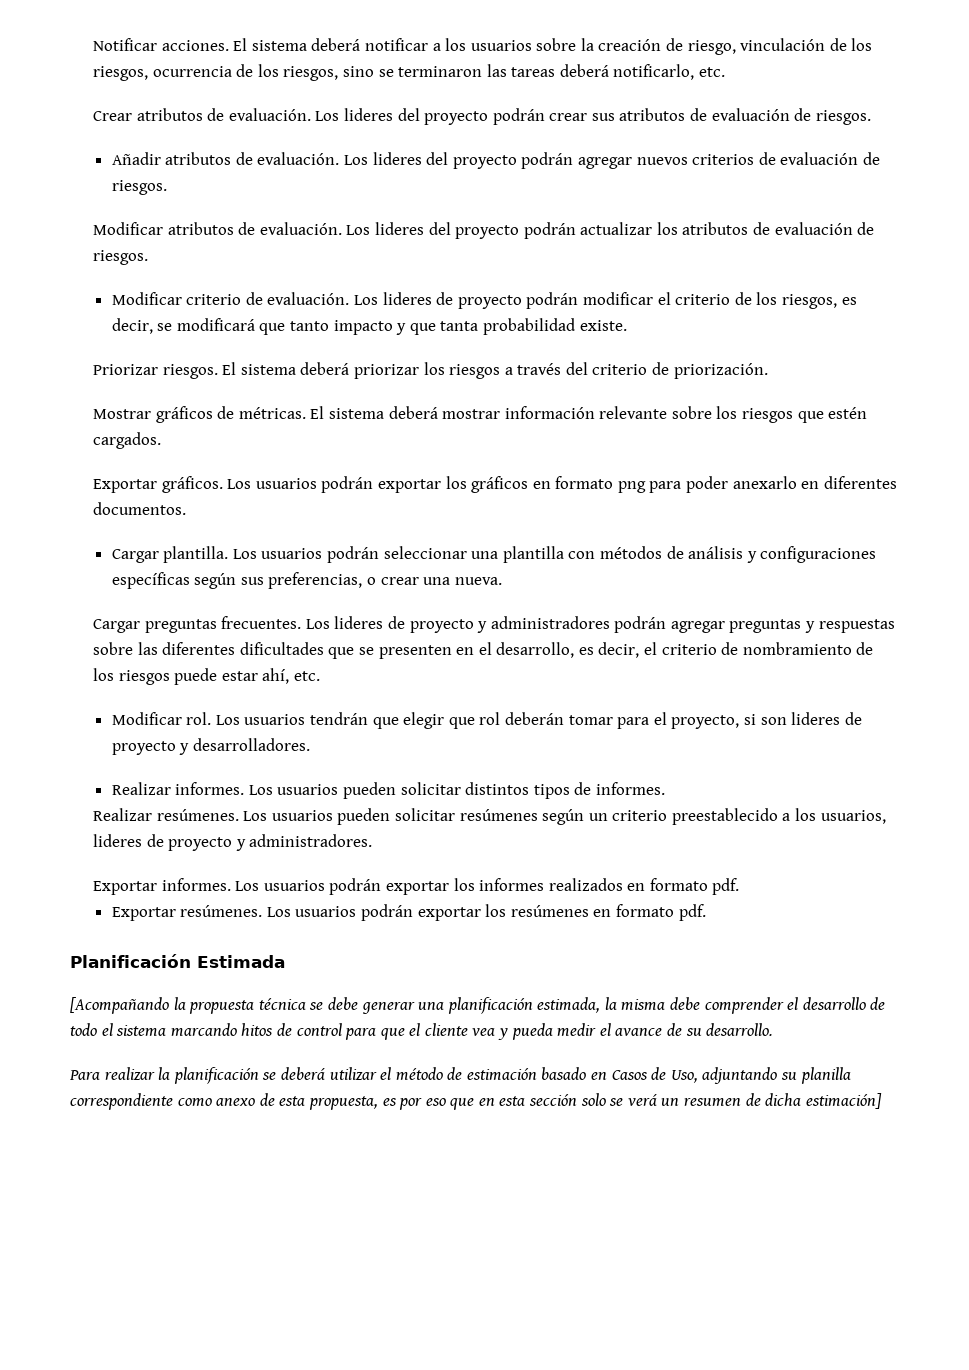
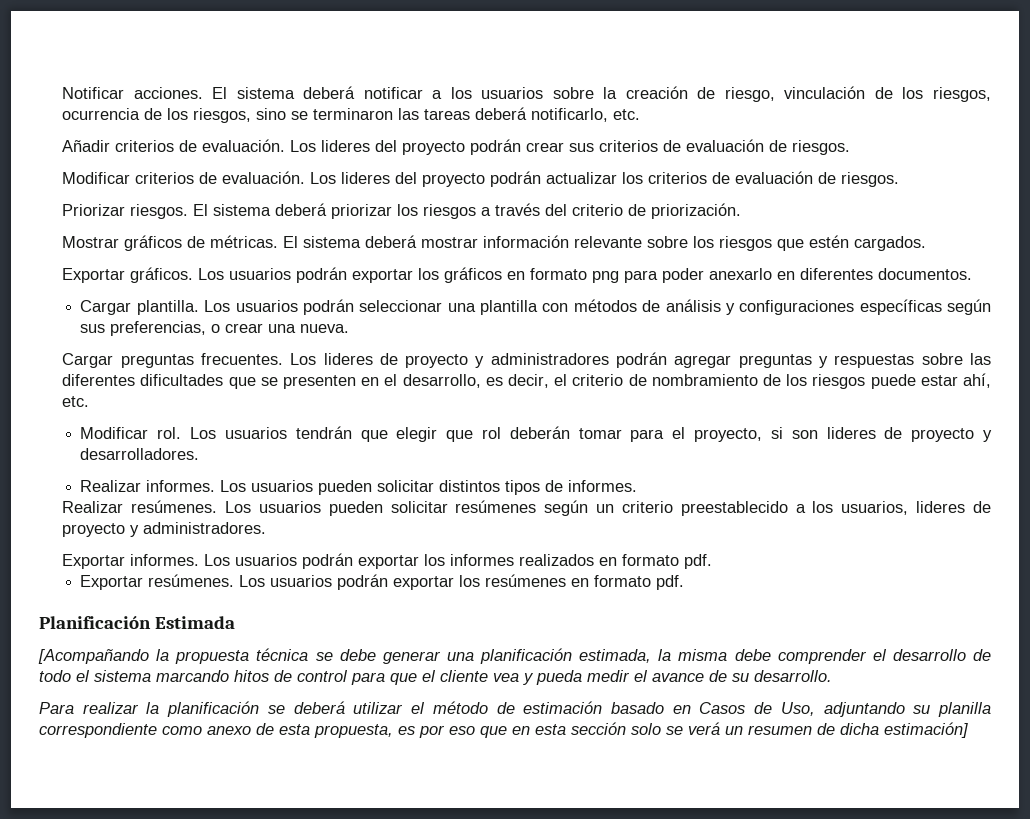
[92,108,203,121] Crear atributos -> [62,140,175,152] Añadir criterios
[619,108,871,125] [111,152,688,169] atributos de evaluación de riesgos. // Añadir atributos de evaluación. Los lideres del proyecto podrán agregar nuevos -> (595, 147) none
[167,222,234,235] atributos -> [135,172,195,184] criterios
[682,222,875,235] [92,250,148,265] [111,292,857,309] [111,318,627,335] atributos de evaluación de riesgos. // Modificar criterio de evaluación. Los lideres de proyecto podrán modificar el criterio de los riesgos, es decir, se modificará que tanto impacto y que tanta probabilidad existe. -> [648,171,900,187] criterios de evaluación de riesgos.

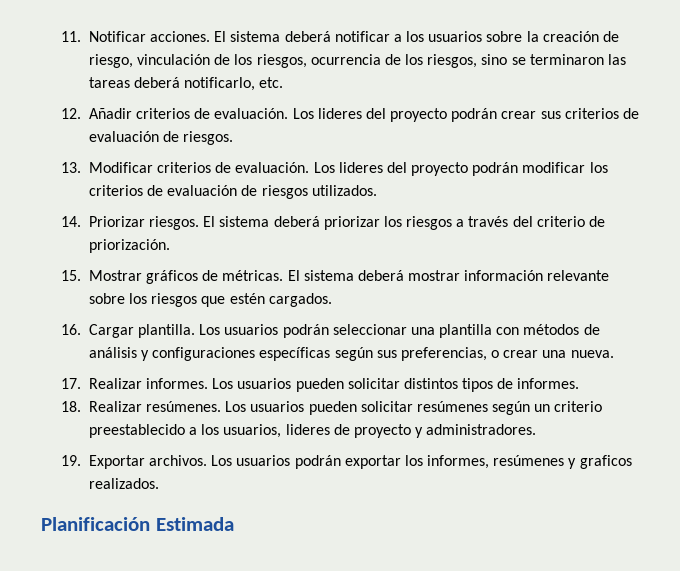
(62, 93) none -> [61,31,82,42] 11.
(641, 114) none -> [61,108,82,119] 12.
(851, 147) none -> [61,162,82,173] 13.
[546,172,618,184] actualizar -> [522,162,586,173] modificar
[841,172,900,187] riesgos. // -> [261,185,377,199] [61,216,82,227] riesgos utilizados. // 14.
(742, 211) none -> [61,270,82,281] 15.
[62,267,973,283] Exportar gráficos. Los usuarios podrán exportar los gráficos en formato png para poder anexarlo en diferentes documentos. // -> [61,324,82,335] 16.
[62,352,992,368] [62,373,991,389] [62,396,90,407] [80,426,993,442] [80,448,200,460] Cargar preguntas frecuentes. Los lideres de proyecto y administradores podrán agregar preguntas y respuestas sobre las diferentes dificultades que se presenten en el desarrollo, es decir, el criterio de nombramiento de los riesgos puede estar ahí, etc. // Modificar rol. Los usuarios tendrán que elegir que rol deberán tomar para el proyecto, si son lideres de proyecto y desarrolladores. // -> [61,378,82,389] 17.
(638, 486) none -> [61,401,82,412] 18.
[62,553,713,569] [80,574,685,590] [39,616,235,629] [38,648,991,664] [39,670,832,685] [39,701,991,717] [39,722,968,738] Exportar informes. Los usuarios podrán exportar los informes realizados en formato pdf. // Exportar resúmenes. Los usuarios podrán exportar los resúmenes en formato pdf. // Planificación Estimada // [Acompañando la propuesta técnica se debe generar una planificación estimada, la misma debe comprender el desarrollo de todo el sistema marcando hitos de control para que el cliente vea y pueda medir el avance de su desarrollo. // Para realizar la planificación se deberá utilizar el método de estimación basado en Casos de Uso, adjuntando su planilla correspondiente como anexo de esta propuesta, es por eso que en esta sección solo se verá un resumen de dicha estimación] -> [61,455,632,469] [88,478,159,489] [41,517,234,531] 19. Exportar archivos. Los usuarios podrán exportar los informes, resúmenes y graficos realizados. // Planificación Estimada

